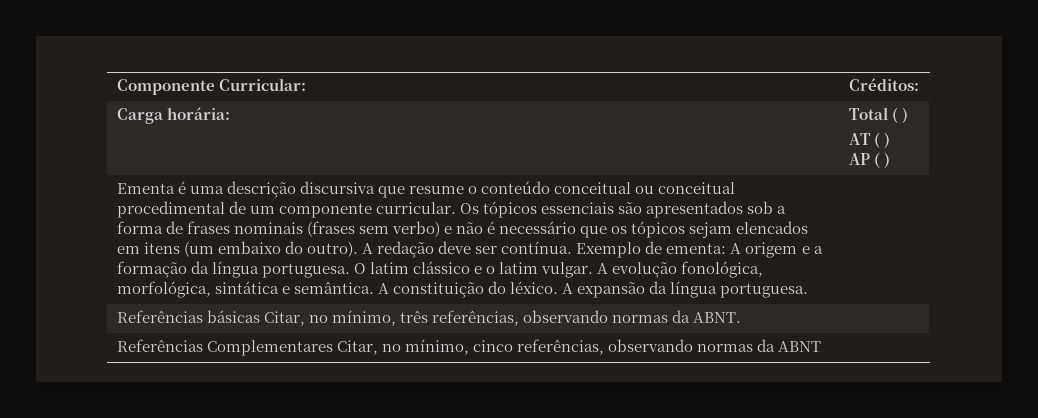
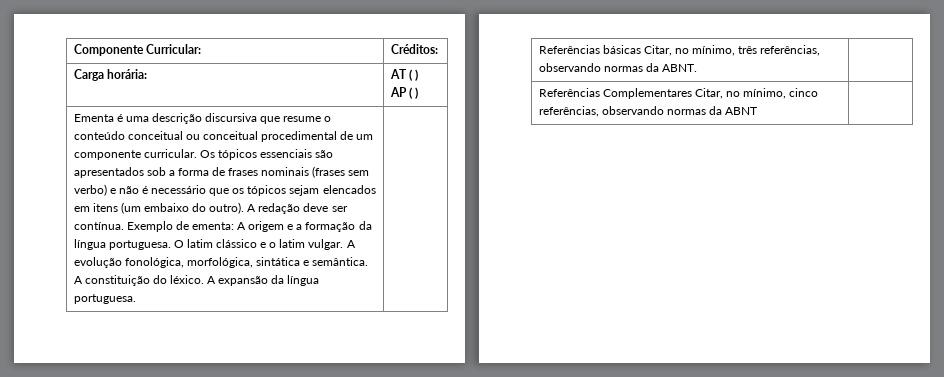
[848,107,908,123] Total ( ) // -> (147, 74) none

